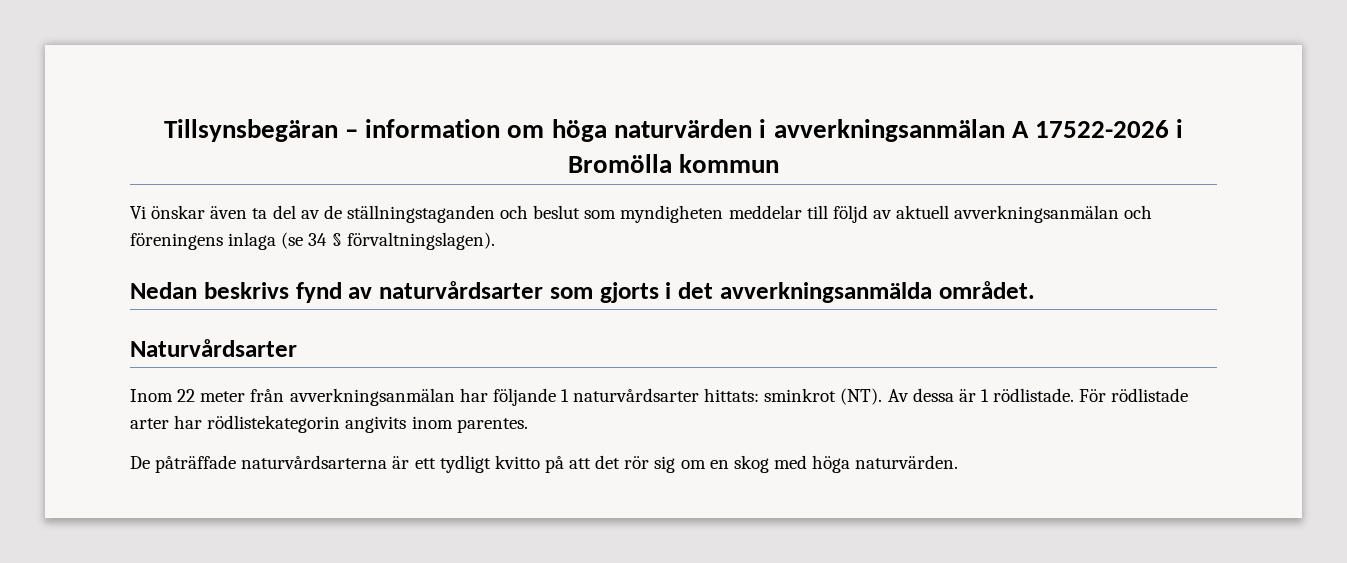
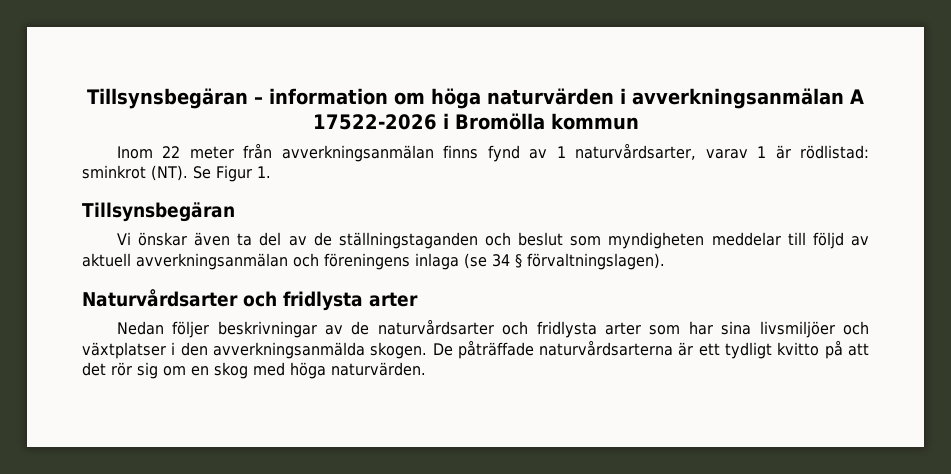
(780, 163) none -> [116,143,869,162] [82,165,271,182] [82,202,235,222] // Inom 22 meter från avverkningsanmälan finns fynd av 1 naturvårdsarter, varav 1 är rödlistad: sminkrot (NT). Se Figur 1. // Tillsynsbegäran
[130,281,1035,303] [130,339,297,357] [130,388,1189,406] [130,415,528,433] Nedan beskrivs fynd av naturvårdsarter som gjorts i det avverkningsanmälda området. // Naturvårdsarter // Inom 22 meter från avverkningsanmälan har följande 1 naturvårdsarter hittats: sminkrot (NT). Av dessa är 1 rödlistade. För rödlistade arter har rödlistekategorin angivits inom parentes. // -> [82,289,418,311] [116,319,870,338] [82,342,428,359] Naturvårdsarter och fridlysta arter // Nedan följer beskrivningar av de naturvårdsarter och fridlysta arter som har sina livsmiljöer och växtplatser i den avverkningsanmälda skogen.

